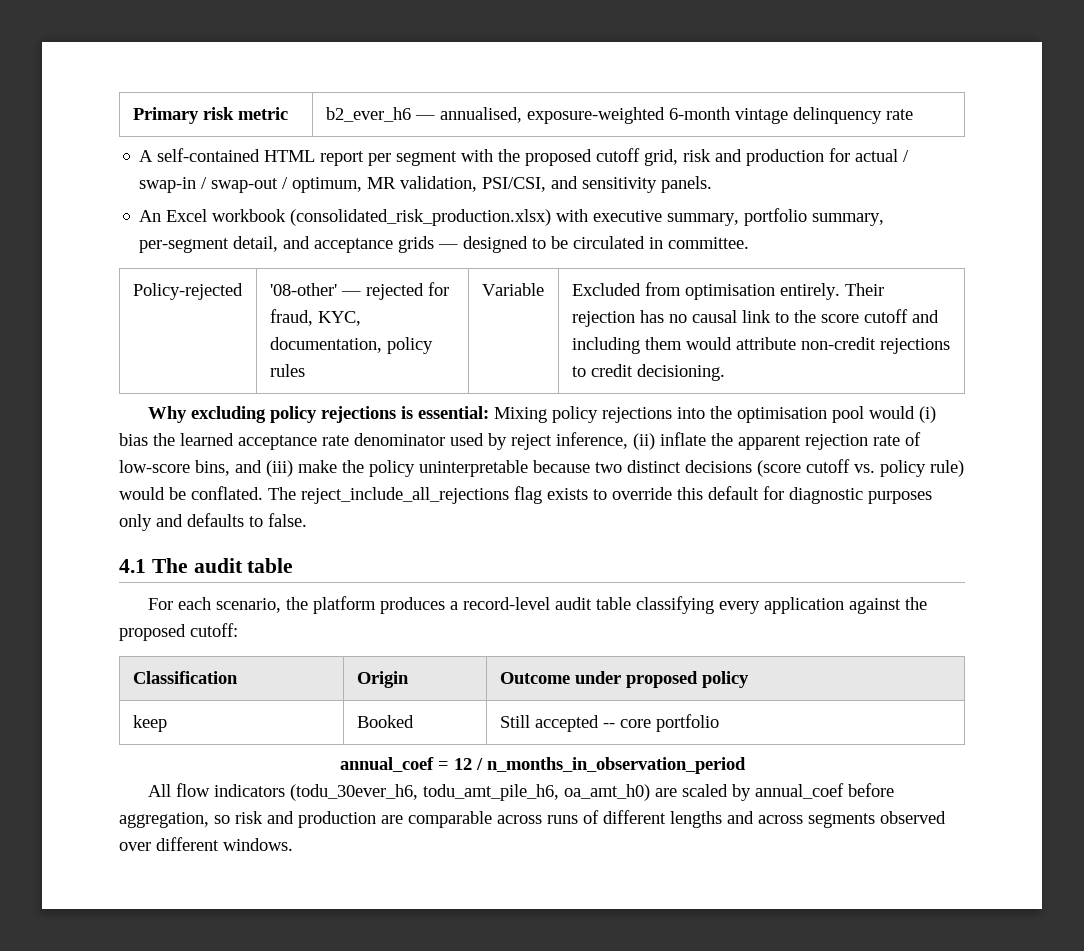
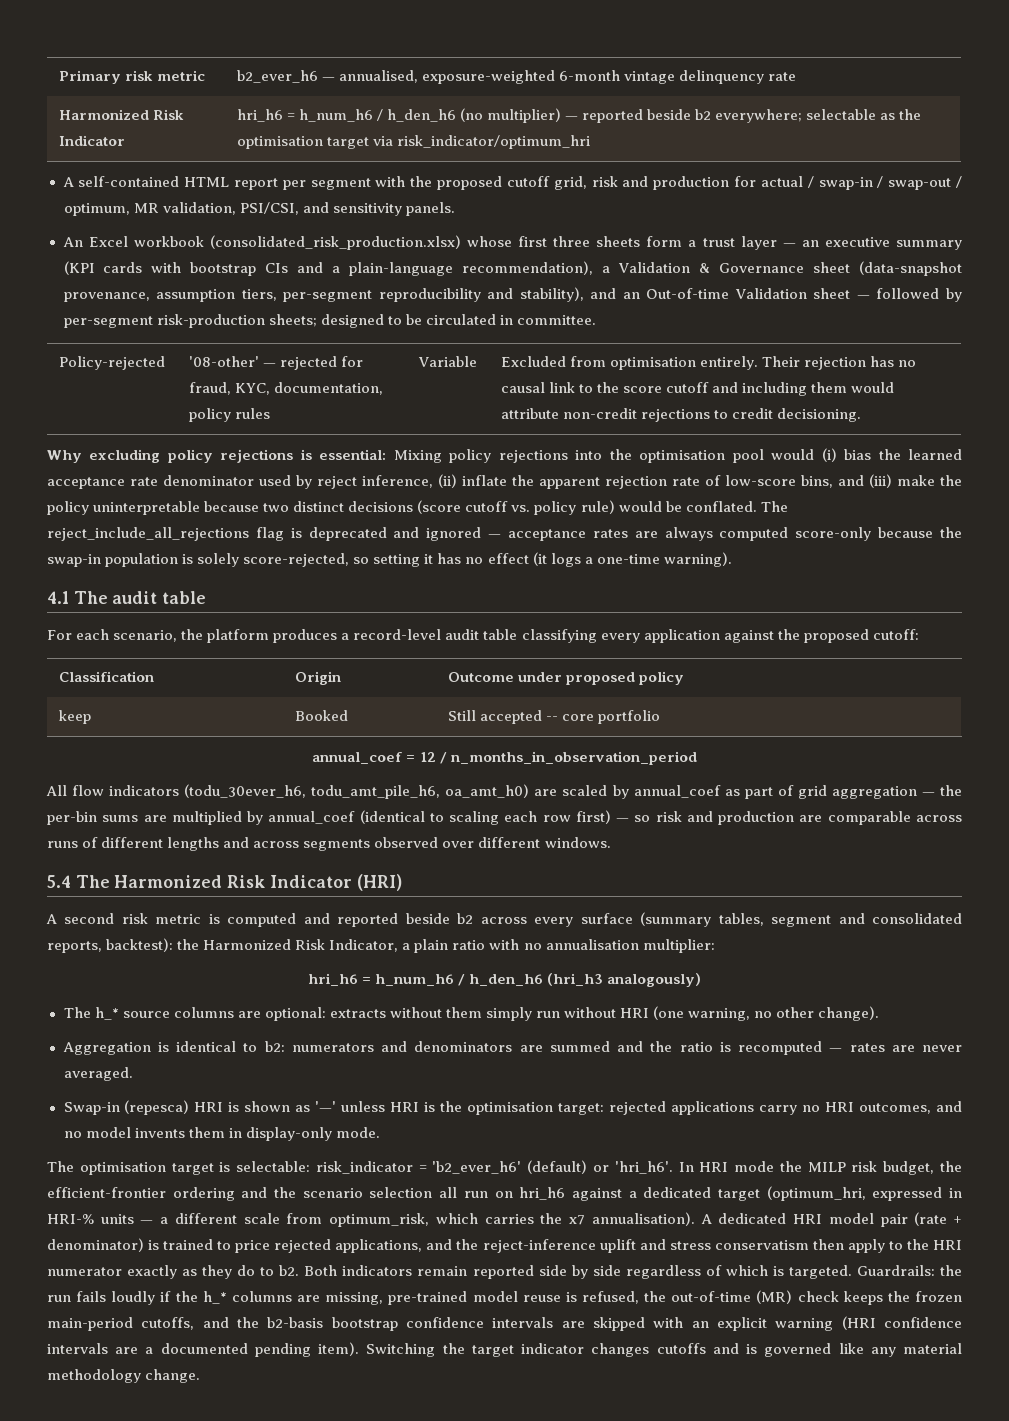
(913, 114) none -> [58,109,184,120] [58,135,125,146] [236,108,922,123] [236,135,590,149] // Harmonized Risk Indicator | hri_h6 = h_num_h6 / h_den_h6 (no multiplier) — reported beside b2 everywhere; selectable as the optimisation target via risk_indicator/optimum_hri
[556,208,885,226] [139,236,459,253] with executive summary, portfolio summary, per-segment detail, and acceptance grids — -> [466,236,963,250] [63,261,962,276] [63,287,963,302] [63,314,317,328] whose first three sheets form a trust layer — an executive summary (KPI cards with bootstrap CIs and a plain-language recommendation), a Validation & Governance sheet (data-snapshot provenance, assumption tiers, per-segment reproducibility and stability), and an Out-of-time Validation sheet — followed by per-segment risk-production sheets;
[547,486,932,504] [119,513,307,531] exists to override this default for diagnostic purposes only and defaults to false. -> [290,527,963,541] [47,552,732,567] is deprecated and ignored — acceptance rates are always computed score-only because the swap-in population is solely score-rejected, so setting it has no effect (it logs a one-time warning).
[848,783,895,797] [119,812,209,828] before aggregation, -> [724,785,962,799] [47,810,630,825] as part of grid aggregation — the per-bin sums are multiplied by annual_coef (identical to scaling each row first) —
(293, 844) none -> [47,874,402,891] [46,912,963,927] [47,938,715,953] [307,973,702,987] [63,1006,880,1021] [62,1041,962,1055] [63,1067,133,1081] [63,1100,963,1115] [63,1127,380,1141] [47,1160,963,1175] [47,1186,962,1201] [47,1212,962,1227] [47,1238,962,1253] [47,1265,962,1279] [47,1290,962,1305] [47,1316,963,1331] [47,1342,963,1357] [47,1369,201,1383] // 5.4 The Harmonized Risk Indicator (HRI) // A second risk metric is computed and reported beside b2 across every surface (summary tables, segment and consolidated reports, backtest): the Harmonized Risk Indicator, a plain ratio with no annualisation multiplier: // hri_h6 = h_num_h6 / h_den_h6 (hri_h3 analogously) // The h_* source columns are optional: extracts without them simply run without HRI (one warning, no other change). // Aggregation is identical to b2: numerators and denominators are summed and the ratio is recomputed — rates are never averaged. // Swap-in (repesca) HRI is shown as '—' unless HRI is the optimisation target: rejected applications carry no HRI outcomes, and no model invents them in display-only mode. // The optimisation target is selectable: risk_indicator = 'b2_ever_h6' (default) or 'hri_h6'. In HRI mode the MILP risk budget, the efficient-frontier ordering and the scenario selection all run on hri_h6 against a dedicated target (optimum_hri, expressed in HRI-% units — a different scale from optimum_risk, which carries the x7 annualisation). A dedicated HRI model pair (rate + denominator) is trained to price rejected applications, and the reject-inference uplift and stress conservatism then apply to the HRI numerator exactly as they do to b2. Both indicators remain reported side by side regardless of which is targeted. Guardrails: the run fails loudly if the h_* columns are missing, pre-trained model reuse is refused, the out-of-time (MR) check keeps the frozen main-period cutoffs, and the b2-basis bootstrap confidence intervals are skipped with an explicit warning (HRI confidence intervals are a documented pending item). Switching the target indicator changes cutoffs and is governed like any material methodology change.

